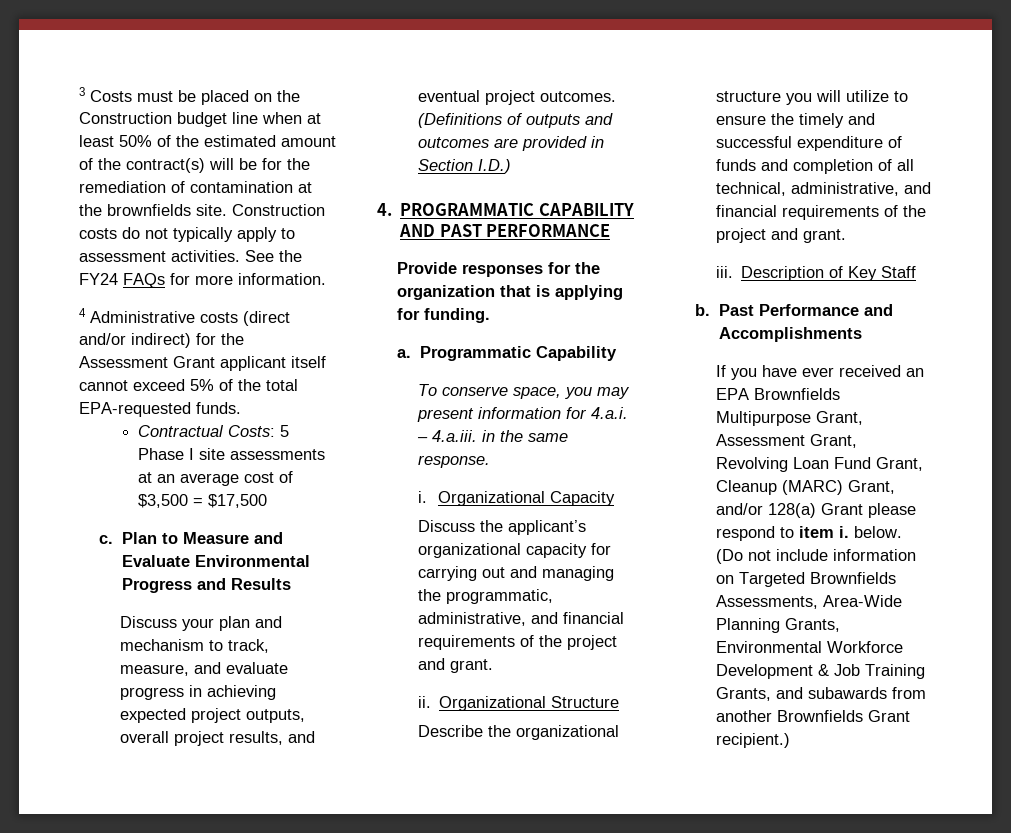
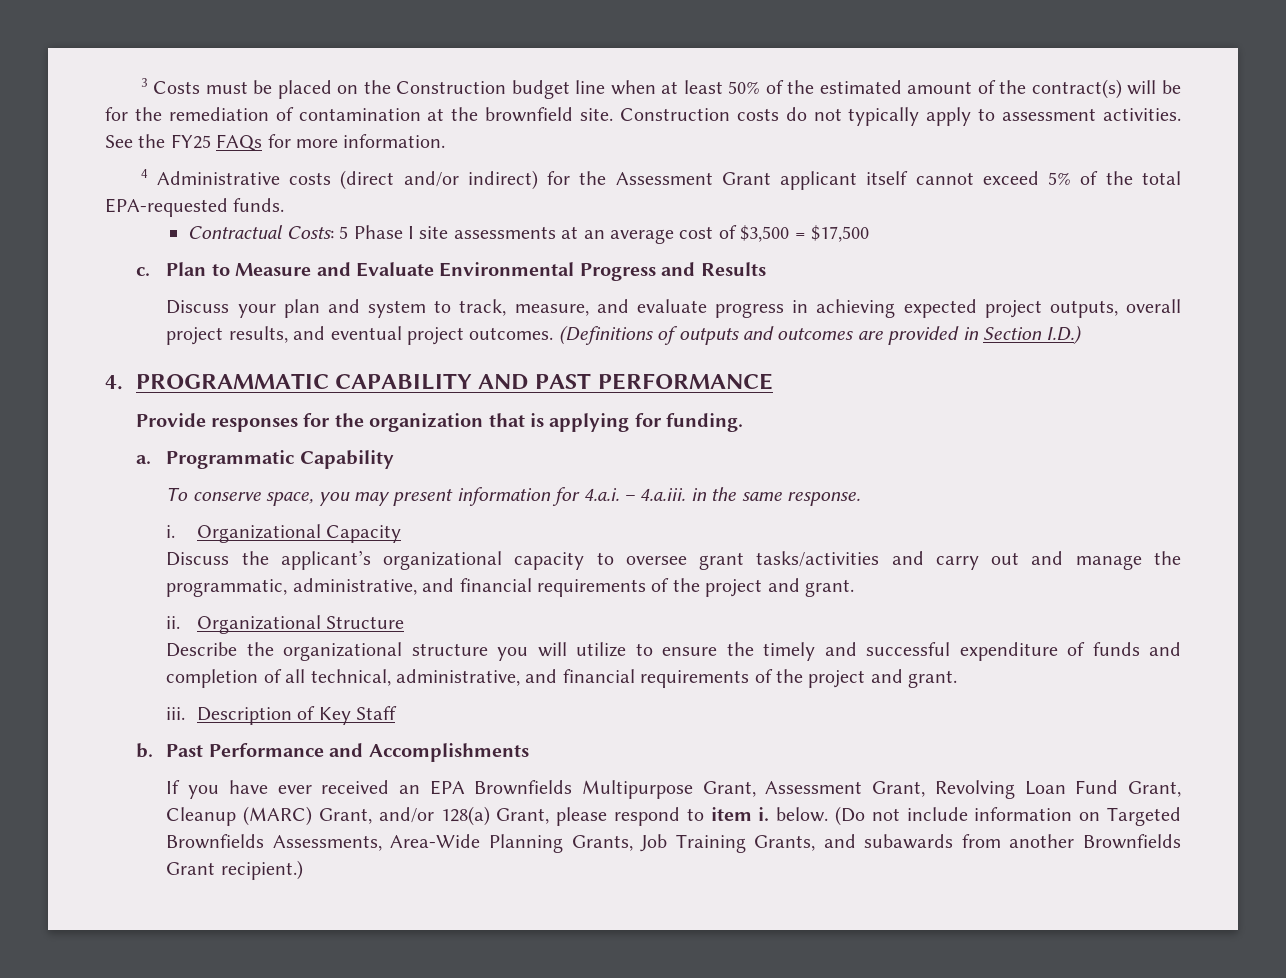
[107,204,191,216] brownfields -> [485,107,574,122] brownfield
[79,273,118,285] FY24 -> [170,134,211,149] FY25
[119,639,204,651] mechanism -> [368,300,427,318] system
[590,543,611,555] [417,566,477,581] for carrying -> [596,551,979,570] to oversee grant tasks/activities and carry
[541,566,614,581] managing -> [1075,555,1142,570] manage
[820,503,863,515] Grant -> [496,808,550,824] Grant,
[715,641,903,653] [715,664,829,679] Environmental Workforce Development & -> (633, 843) none

